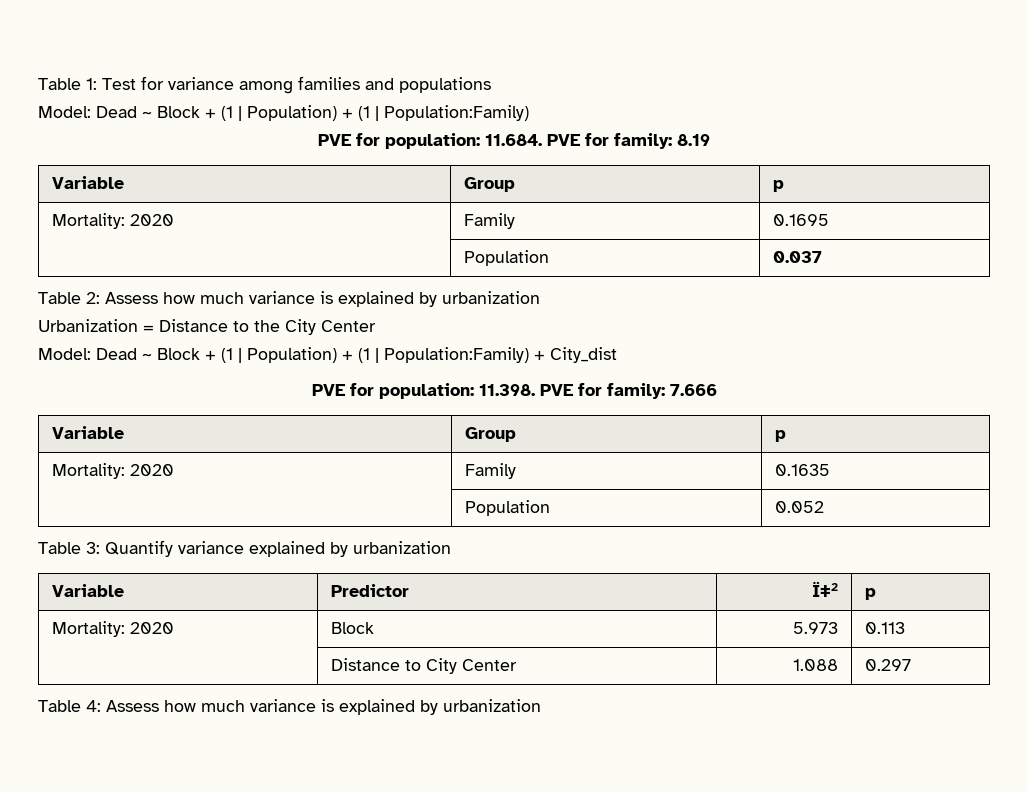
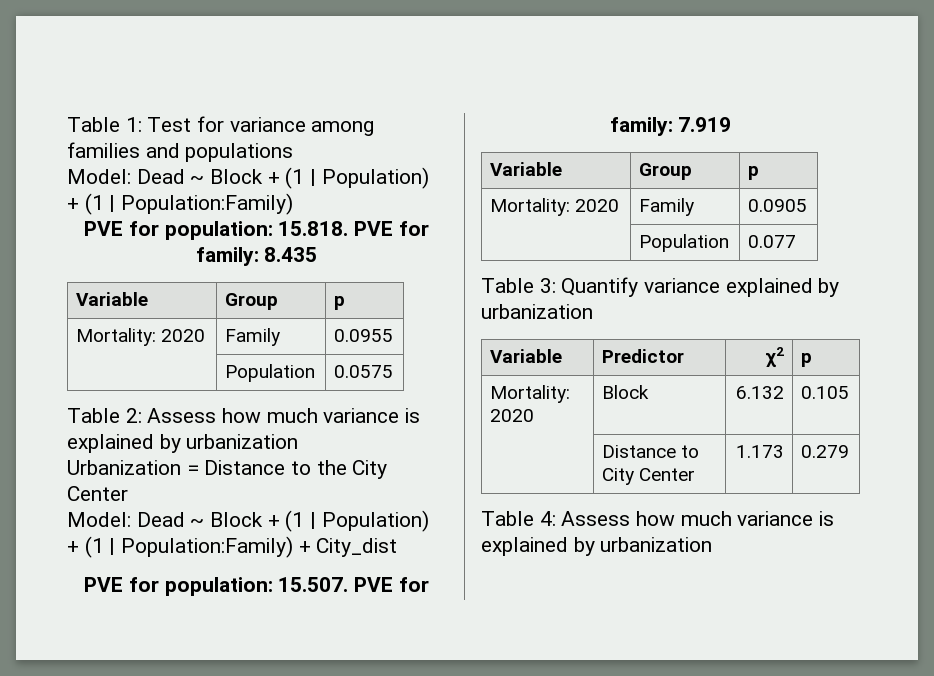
[485,133,710,149] [51,176,124,189] [463,177,515,192] [772,180,784,192] [51,213,174,229] [463,213,515,229] [772,214,829,226] [463,250,549,266] [772,251,822,263] 11.684. PVE for family: 8.19 // Variable | Group | p // Mortality: 2020 | Family | 0.1695 // | Population | 0.037 -> [278,221,429,236] [195,247,318,266] [75,292,148,306] [224,293,278,310] [333,296,345,310] [75,328,206,346] [224,328,280,346] [333,329,393,342] [224,364,315,382] [333,365,393,378] 15.818. PVE for family: 8.435 // Variable | Group | p // Mortality: 2020 | Family | 0.0955 // | Population | 0.0575
[478,383,717,399] [51,426,124,439] [464,427,516,442] [774,430,786,442] [51,463,174,479] [464,463,516,479] [774,464,830,476] [464,500,550,516] [774,501,824,513] 11.398. PVE for family: 7.666 // Variable | Group | p // Mortality: 2020 | Family | 0.1635 // | Population | 0.052 -> [278,577,429,592] [609,117,732,136] [489,162,562,176] [638,163,692,180] [747,166,759,180] [489,198,620,216] [638,198,694,216] [747,199,807,212] [638,234,729,252] [747,235,796,248] 15.507. PVE for family: 7.919 // Variable | Group | p // Mortality: 2020 | Family | 0.0905 // | Population | 0.077
[812,581,839,597] Ï‡2 -> [766,347,785,368] χ2
[793,622,839,634] [864,622,905,634] 5.973 | 0.113 -> [736,386,785,399] [800,386,849,399] 6.132 | 0.105
[793,659,839,671] [864,659,911,671] 1.088 | 0.297 -> [736,445,785,458] [800,445,849,458] 1.173 | 0.279

